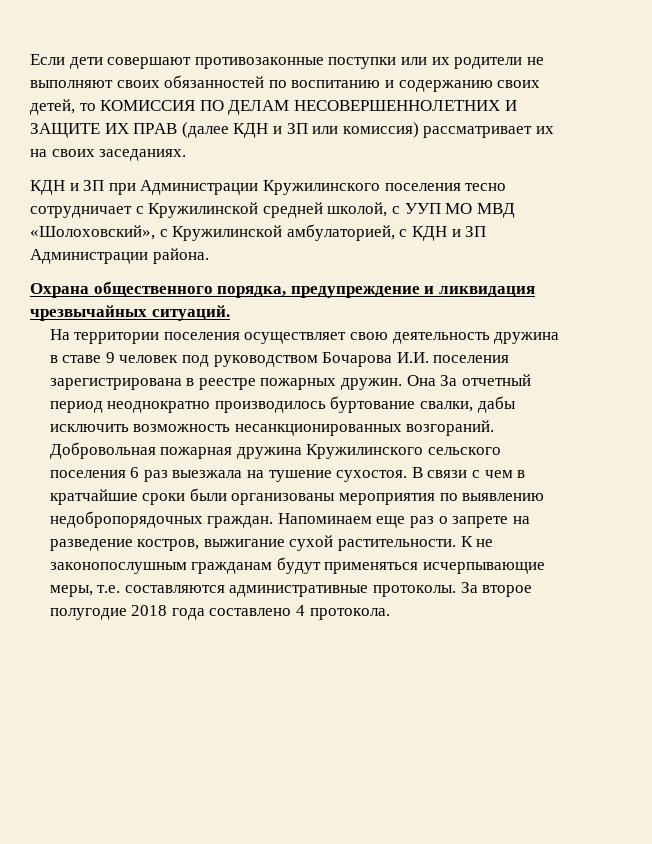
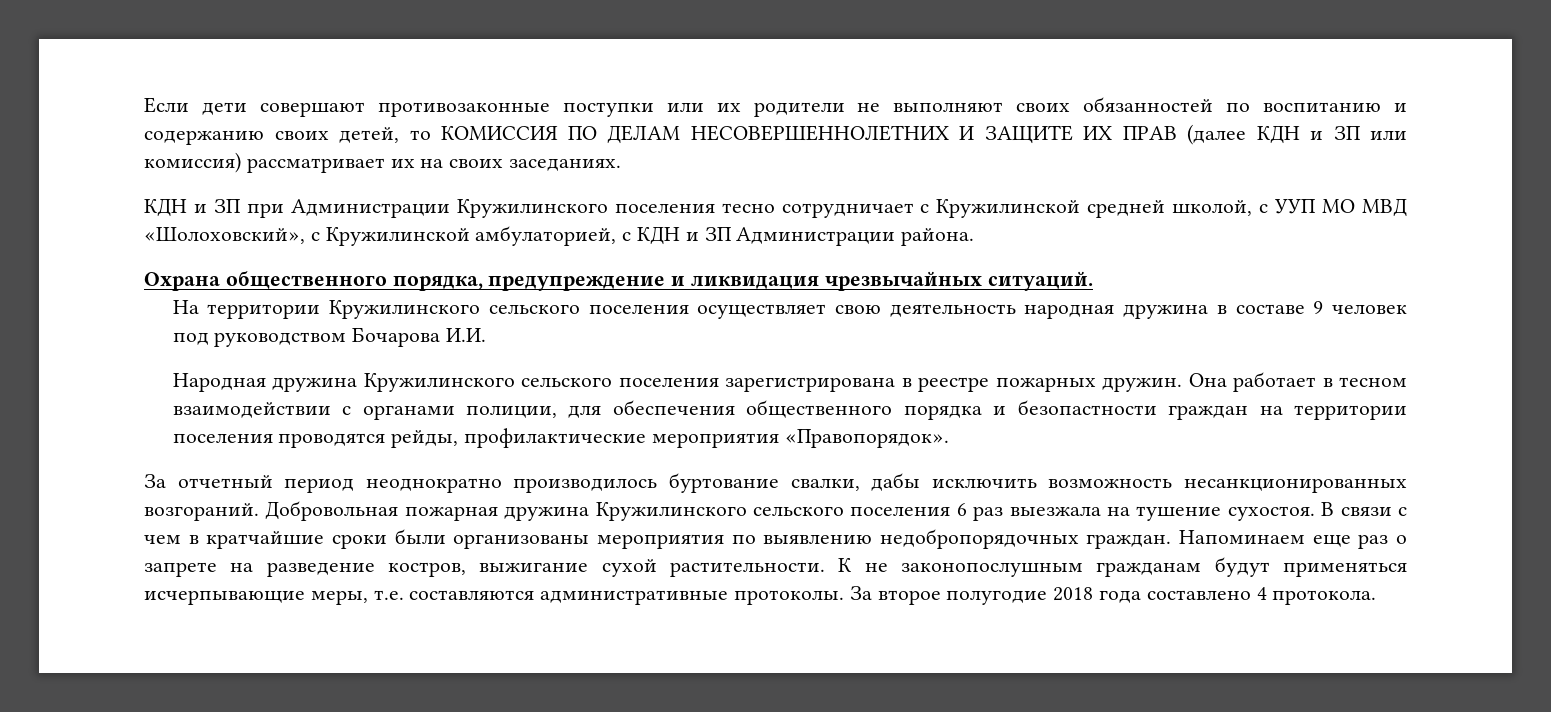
(160, 338) none -> [329,300,580,319] Кружилинского сельского
(490, 338) none -> [1024,304,1115,319] народная
[62,355,102,363] ставе -> [1235,304,1305,314] составе
(429, 357) none -> [172,373,613,392] // Народная дружина Кружилинского сельского
(436, 380) none -> [1233,372,1408,392] [172,400,1408,420] [172,428,949,448] работает в тесном взаимодействии с органами полиции, для обеспечения общественного порядка и безопастности граждан на территории поселения проводятся рейды, профилактические мероприятия «Правопорядок». //

